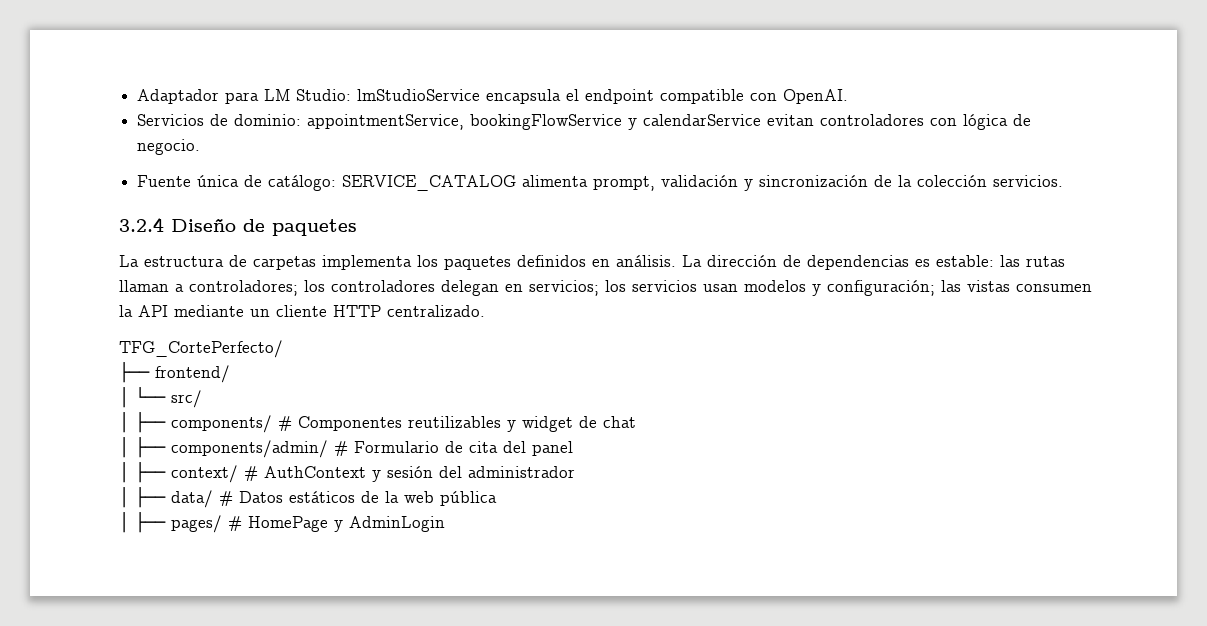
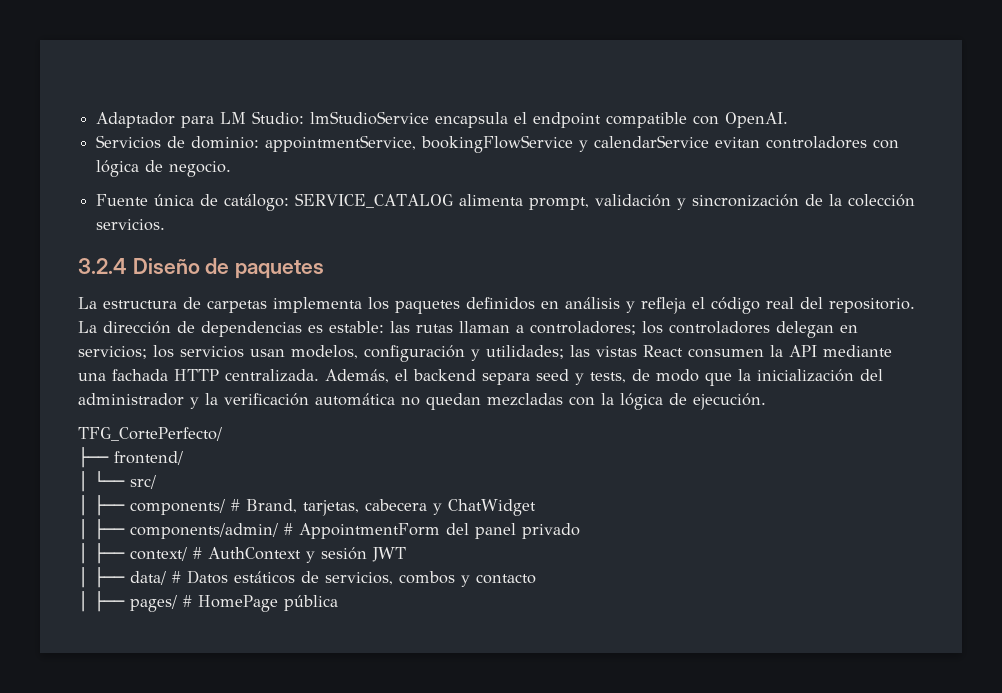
[616,255,676,267] análisis. -> [565,297,915,314] análisis y refleja el código real del repositorio.
[744,280,935,296] modelos y configuración; -> [291,345,564,362] modelos, configuración y utilidades;
(1010, 286) none -> [643,345,683,357] React
[250,305,485,317] un cliente HTTP centralizado. -> [78,369,883,386] [78,393,766,410] una fachada HTTP centralizada. Además, el backend separa seed y tests, de modo que la inicialización del administrador y la verificación automática no quedan mezcladas con la lógica de ejecución.
[298,416,636,432] Componentes reutilizables y widget de chat -> [246,499,536,516] Brand, tarjetas, cabecera y ChatWidget
[354,441,498,453] Formulario de cita -> [299,523,440,539] AppointmentForm
(573, 448) none -> [522,523,580,539] privado
[439,466,575,478] del administrador -> [372,547,406,562] JWT
[385,491,497,506] la web pública -> [325,571,536,587] servicios, combos y contacto
[334,516,445,532] y AdminLogin -> [284,595,338,611] pública

